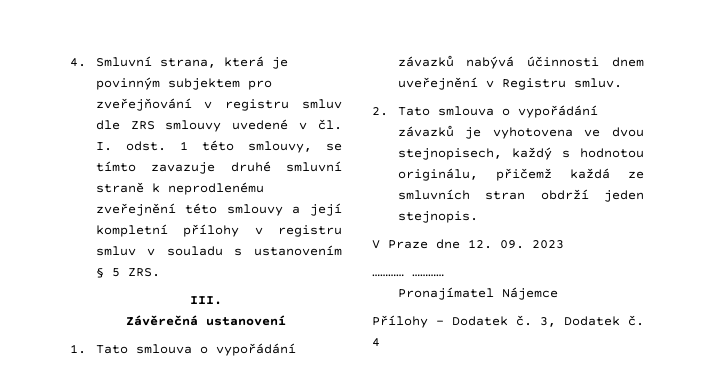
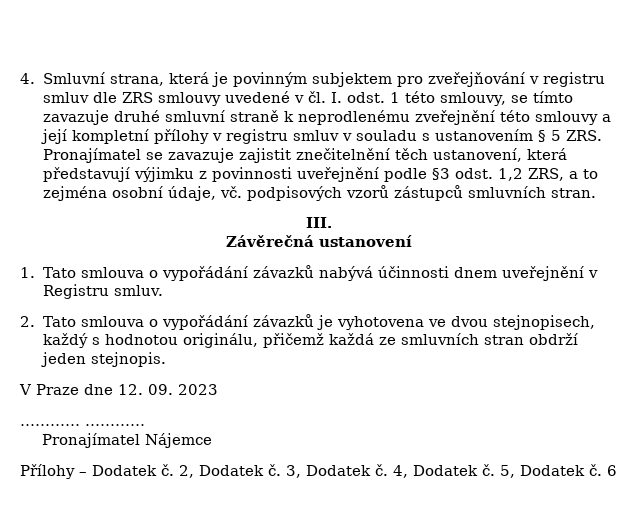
(160, 272) none -> [42,148,567,163] [42,167,598,182] [42,185,596,201] Pronajímatel se zavazuje zajistit znečitelnění těch ustanovení, která představují výjimku z povinnosti uveřejnění podle §3 odst. 1,2 ZRS, a to zejména osobní údaje, vč. podpisových vzorů zástupců smluvních stran.
[540,315,644,327] [372,338,380,347] 3, Dodatek č. 4 -> [179,464,617,478] 2, Dodatek č. 3, Dodatek č. 4, Dodatek č. 5, Dodatek č. 6

